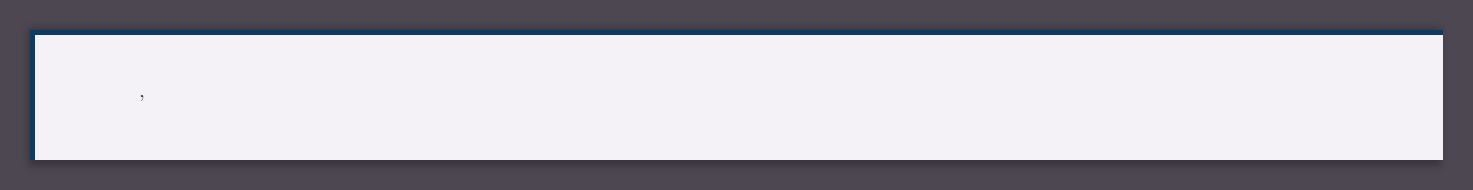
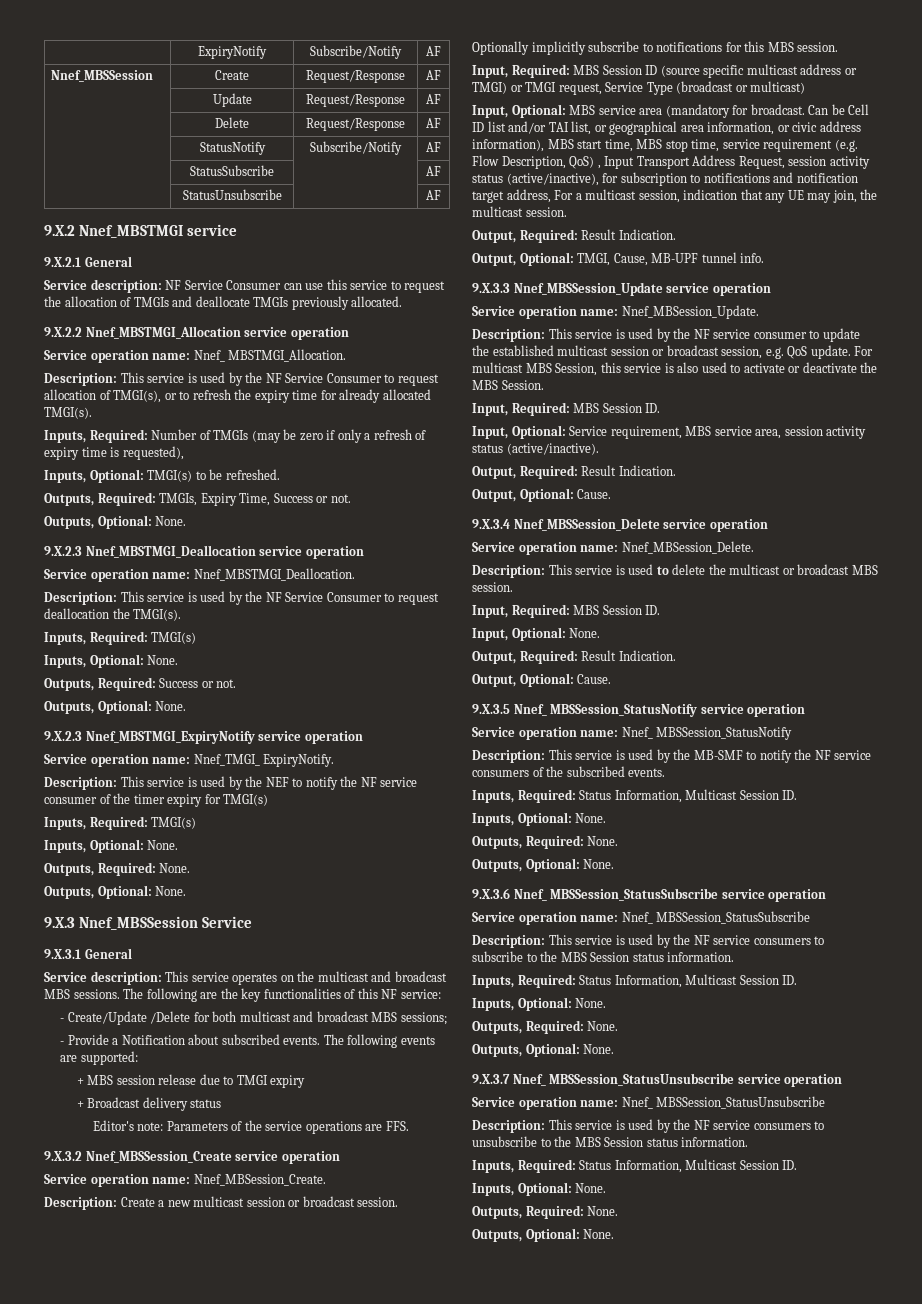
[139,95,145,101] , -> [198,46,267,59] [310,45,402,59] [426,46,441,56] [50,70,153,82] [215,70,249,80] [306,70,405,83] [426,70,441,80] [212,93,252,107] [306,94,405,107] [426,94,441,104] [215,117,249,128] [306,118,405,131] [426,118,441,128] [199,142,266,155] [310,141,402,155] [426,142,441,152] [190,165,274,176] [426,166,441,176] [182,189,282,200] [426,190,441,200] [44,224,237,238] [44,256,132,267] [44,279,446,293] [44,296,403,310] [44,326,349,340] [44,349,347,363] [44,372,439,386] [44,389,431,403] [44,407,92,419] [44,429,427,443] [44,446,184,460] [44,469,280,483] [44,492,351,506] [44,515,187,529] [44,545,364,559] [44,568,355,582] [44,591,439,605] [44,608,182,621] [44,631,197,645] [44,654,179,668] [44,677,237,691] [44,700,187,714] [44,731,363,744] [44,754,335,767] [44,776,418,790] [44,793,269,807] [44,816,197,830] [44,839,179,853] [44,862,191,876] [44,885,187,899] [44,916,252,930] [44,948,132,959] [44,971,447,985] [44,988,441,1002] [60,1011,447,1025] [60,1034,435,1048] [60,1051,138,1065] [76,1074,306,1088] [76,1097,222,1111] [92,1120,409,1134] [44,1151,340,1164] [44,1174,326,1187] [44,1196,399,1210] [472,41,839,55] [472,64,857,78] [472,81,806,95] [472,104,870,118] [472,121,861,135] [472,139,858,152] [472,155,870,169] [472,172,858,186] [472,189,878,203] [472,206,567,217] [472,229,676,243] [472,252,765,266] [472,282,771,296] [472,305,759,319] [472,328,860,342] [472,345,874,359] [472,362,878,376] [472,380,544,390] [472,402,661,416] [472,425,867,439] [472,443,599,455] [472,465,676,479] [472,488,612,502] [472,518,768,532] [472,541,754,555] [472,564,878,578] [472,582,513,592] [472,604,661,618] [472,627,601,641] [472,650,676,664] [472,673,612,687] [472,704,806,717] [472,727,793,740] [472,749,872,763] [472,766,666,777] [472,789,798,803] [472,812,607,826] [472,835,619,849] [472,858,615,872] [472,888,827,902] [472,911,811,925] [472,934,825,948] [472,951,735,962] [472,974,798,988] [472,997,607,1011] [472,1020,619,1034] [472,1043,615,1057] [472,1073,843,1087] [472,1096,826,1110] [472,1119,825,1133] [472,1136,749,1147] [472,1159,798,1173] [472,1182,607,1196] [472,1205,619,1219] [472,1228,615,1242] | ExpiryNotify | Subscribe/Notify | AF // Nnef_MBSSession | Create | Request/Response | AF // | Update | Request/Response | AF // | Delete | Request/Response | AF // | StatusNotify | Subscribe/Notify | AF // | StatusSubscribe | | AF // | StatusUnsubscribe | | AF // 9.X.2 Nnef_MBSTMGI service // 9.X.2.1 General // Service description: NF Service Consumer can use this service to request the allocation of TMGIs and deallocate TMGIs previously allocated. // 9.X.2.2 Nnef_MBSTMGI_Allocation service operation // Service operation name: Nnef_ MBSTMGI_Allocation. // Description: This service is used by the NF Service Consumer to request allocation of TMGI(s), or to refresh the expiry time for already allocated TMGI(s). // Inputs, Required: Number of TMGIs (may be zero if only a refresh of expiry time is requested), // Inputs, Optional: TMGI(s) to be refreshed. // Outputs, Required: TMGIs, Expiry Time, Success or not. // Outputs, Optional: None. // 9.X.2.3 Nnef_MBSTMGI_Deallocation service operation // Service operation name: Nnef_MBSTMGI_Deallocation. // Description: This service is used by the NF Service Consumer to request deallocation the TMGI(s). // Inputs, Required: TMGI(s) // Inputs, Optional: None. // Outputs, Required: Success or not. // Outputs, Optional: None. // 9.X.2.3 Nnef_MBSTMGI_ExpiryNotify service operation // Service operation name: Nnef_TMGI_ ExpiryNotify. // Description: This service is used by the NEF to notify the NF service consumer of the timer expiry for TMGI(s) // Inputs, Required: TMGI(s) // Inputs, Optional: None. // Outputs, Required: None. // Outputs, Optional: None. // 9.X.3 Nnef_MBSSession Service // 9.X.3.1 General // Service description: This service operates on the multicast and broadcast MBS sessions. The following are the key functionalities of this NF service: // - Create/Update /Delete for both multicast and broadcast MBS sessions; // - Provide a Notification about subscribed events. The following events are supported: // + MBS session release due to TMGI expiry // + Broadcast delivery status // Editor's note: Parameters of the service operations are FFS. // 9.X.3.2 Nnef_MBSSession_Create service operation // Service operation name: Nnef_MBSession_Create. // Description: Create a new multicast session or broadcast session. Optionally implicitly subscribe to notifications for this MBS session. // Input, Required: MBS Session ID (source specific multicast address or TMGI) or TMGI request, Service Type (broadcast or multicast) // Input, Optional: MBS service area (mandatory for broadcast. Can be Cell ID list and/or TAI list, or geographical area information, or civic address information), MBS start time, MBS stop time, service requirement (e.g. Flow Description, QoS) , Input Transport Address Request, session activity status (active/inactive), for subscription to notifications and notification target address, For a multicast session, indication that any UE may join, the multicast session. // Output, Required: Result Indication. // Output, Optional: TMGI, Cause, MB-UPF tunnel info. // 9.X.3.3 Nnef_MBSSession_Update service operation // Service operation name: Nnef_MBSession_Update. // Description: This service is used by the NF service consumer to update the established multicast session or broadcast session, e.g. QoS update. For multicast MBS Session, this service is also used to activate or deactivate the MBS Session. // Input, Required: MBS Session ID. // Input, Optional: Service requirement, MBS service area, session activity status (active/inactive). // Output, Required: Result Indication. // Output, Optional: Cause. // 9.X.3.4 Nnef_MBSSession_Delete service operation // Service operation name: Nnef_MBSession_Delete. // Description: This service is used to delete the multicast or broadcast MBS session. // Input, Required: MBS Session ID. // Input, Optional: None. // Output, Required: Result Indication. // Output, Optional: Cause. // 9.X.3.5 Nnef_ MBSSession_StatusNotify service operation // Service operation name: Nnef_ MBSSession_StatusNotify // Description: This service is used by the MB-SMF to notify the NF service consumers of the subscribed events. // Inputs, Required: Status Information, Multicast Session ID. // Inputs, Optional: None. // Outputs, Required: None. // Outputs, Optional: None. // 9.X.3.6 Nnef_ MBSSession_StatusSubscribe service operation // Service operation name: Nnef_ MBSSession_StatusSubscribe // Description: This service is used by the NF service consumers to subscribe to the MBS Session status information. // Inputs, Required: Status Information, Multicast Session ID. // Inputs, Optional: None. // Outputs, Required: None. // Outputs, Optional: None. // 9.X.3.7 Nnef_ MBSSession_StatusUnsubscribe service operation // Service operation name: Nnef_ MBSSession_StatusUnsubscribe // Description: This service is used by the NF service consumers to unsubscribe to the MBS Session status information. // Inputs, Required: Status Information, Multicast Session ID. // Inputs, Optional: None. // Outputs, Required: None. // Outputs, Optional: None.

